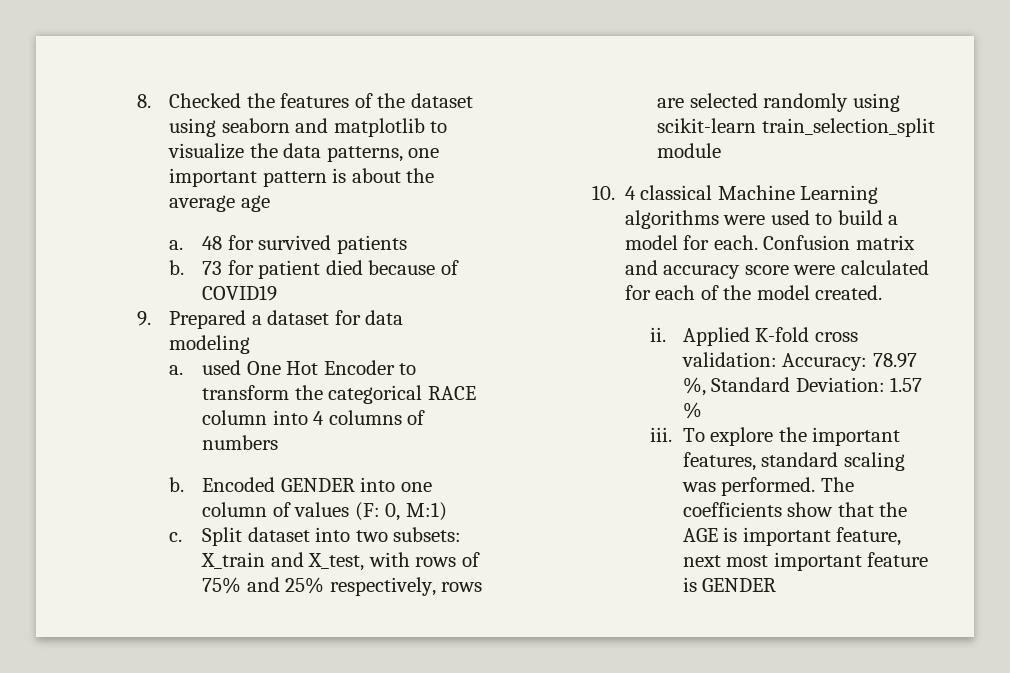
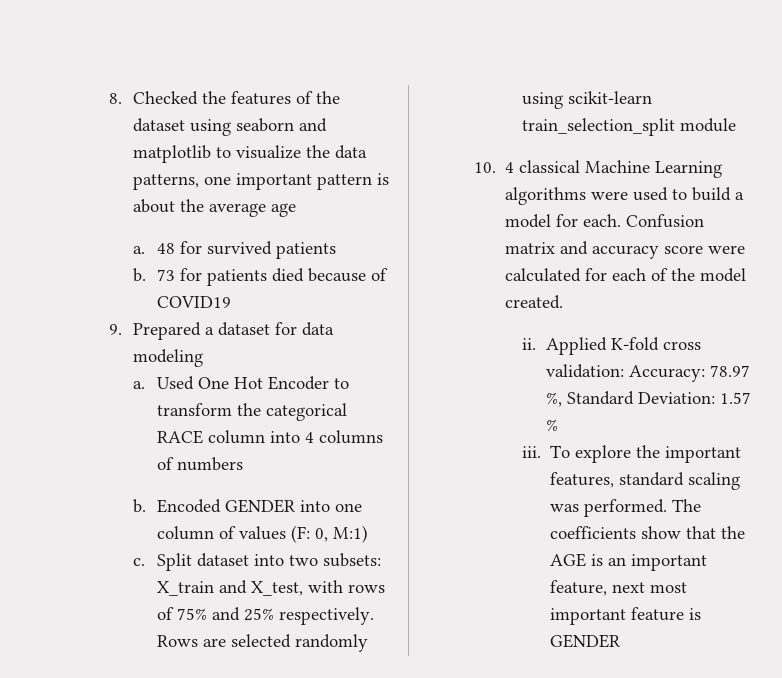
[258,260,321,279] patient -> [207,269,268,286] patients
[202,360,242,375] used -> [157,376,195,390] Used
[329,577,483,596] respectively, rows -> [279,607,375,625] [157,635,199,647] respectively. Rows
(738, 534) none -> [608,557,627,566] an

